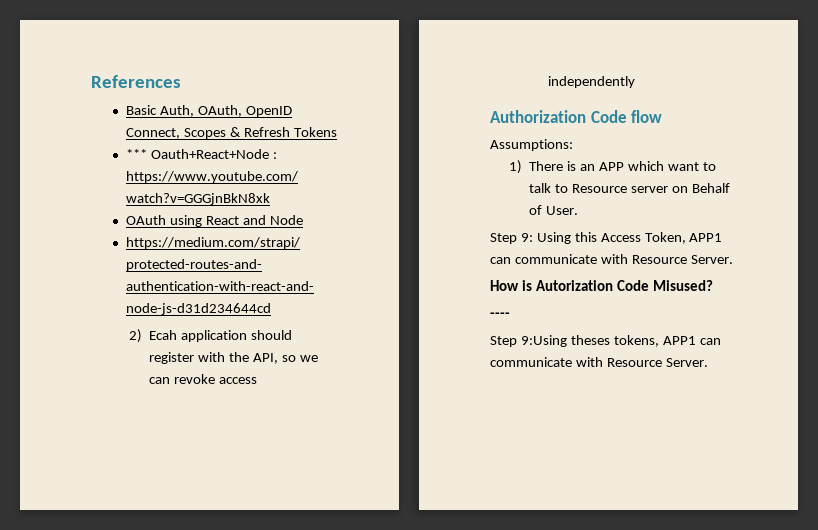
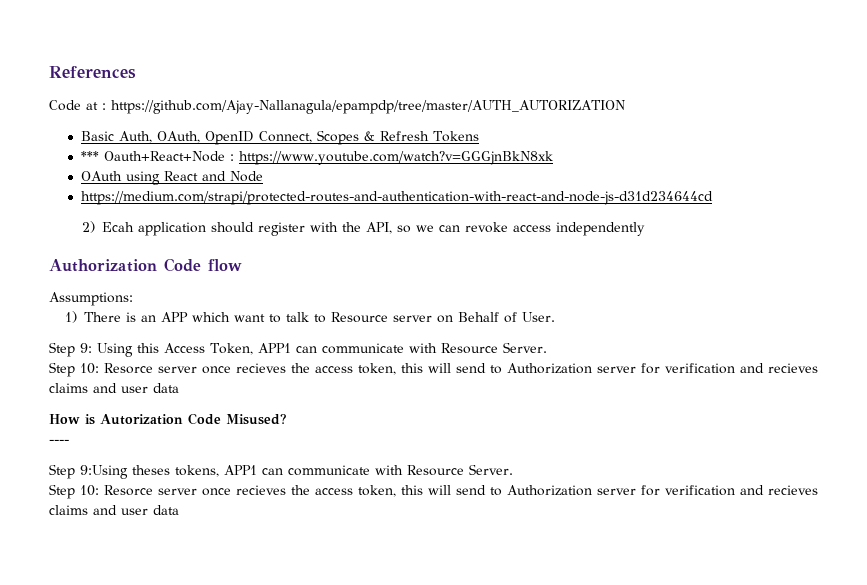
(181, 81) none -> [49,100,625,114] // Code at : https://github.com/Ajay-Nallanagula/epampdp/tree/master/AUTH_AUTORIZATION
(733, 259) none -> [49,362,818,377] [49,383,179,393] // Step 10: Resorce server once recieves the access token, this will send to Authorization server for verification and recieves claims and user data
(708, 362) none -> [49,484,818,499] [49,505,179,515] // Step 10: Resorce server once recieves the access token, this will send to Authorization server for verification and recieves claims and user data

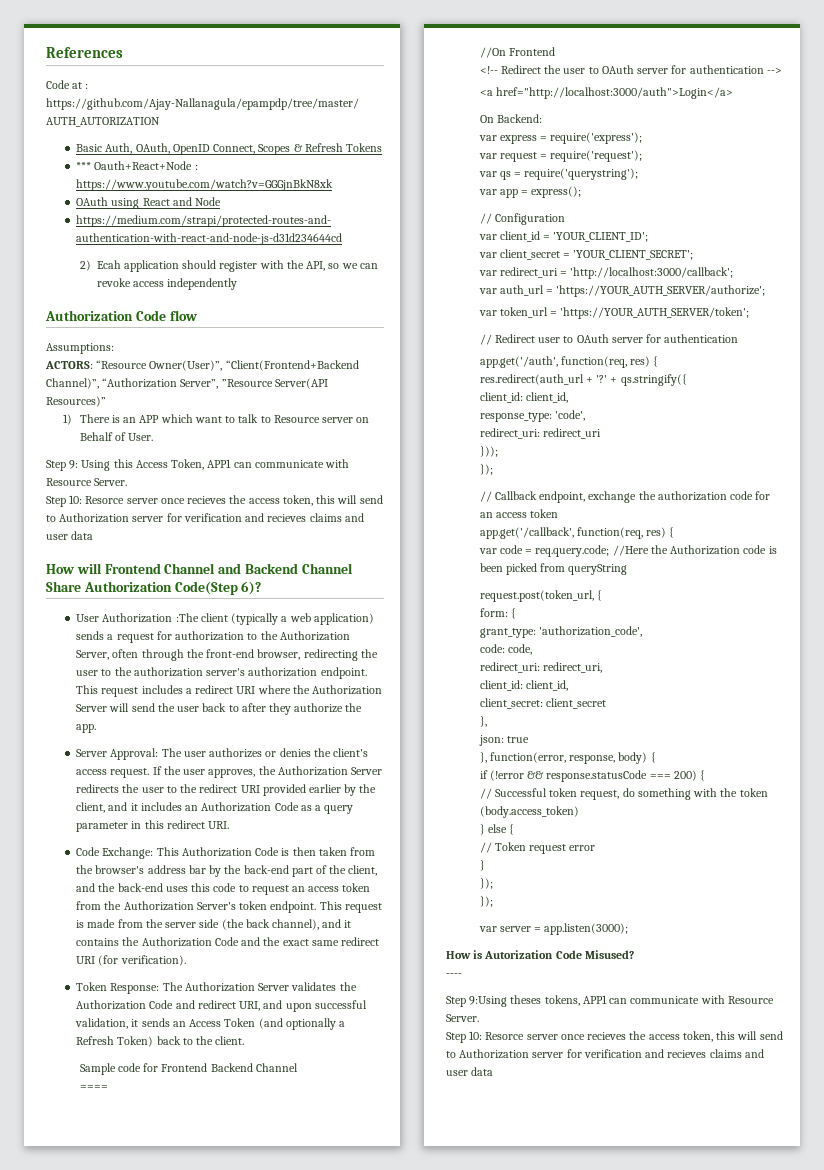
(133, 299) none -> [45,360,359,371] [46,378,328,389] [46,396,106,407] // ACTORS: “Resource Owner(User)”, “Client(Frontend+Backend Channel)”, “Authorization Server”, ”Resource Server(API Resources)”
(179, 388) none -> [46,563,353,574] [46,581,262,595] [76,613,374,625] [76,631,350,643] [76,649,378,661] [76,667,367,679] [76,685,383,697] [76,703,363,715] [76,724,97,733] [76,748,369,760] [76,766,383,778] [76,784,377,796] [76,802,354,814] [76,820,230,832] [76,847,376,859] [76,865,378,877] [76,883,371,895] [76,901,382,913] [76,919,352,930] [76,937,380,947] [76,955,186,966] [76,982,357,994] [76,1000,367,1012] [75,1018,346,1030] [76,1036,245,1047] [79,1063,298,1075] [79,1085,108,1090] [479,47,556,58] [479,65,782,74] [479,87,734,99] [479,114,543,123] [478,132,643,144] [478,150,643,162] [478,168,639,180] [478,186,582,198] [479,213,566,225] [478,231,649,242] [478,249,694,260] [478,267,734,279] [478,285,766,297] [478,307,750,319] [479,334,739,345] [479,356,659,368] [479,374,687,386] [479,392,569,403] [479,410,586,422] [479,428,602,439] [479,446,498,457] [479,464,493,475] [479,491,771,503] [479,509,559,518] [479,527,675,539] [478,545,777,557] [479,563,628,575] [479,590,603,602] [479,608,517,619] [479,626,643,638] [479,644,533,655] [479,662,603,673] [479,680,569,691] [479,698,607,709] [479,716,487,727] [478,735,530,746] [479,752,656,764] [479,770,706,782] [479,788,768,800] [479,806,579,818] [479,824,515,835] [479,842,596,854] [479,860,485,871] [479,878,493,889] [479,896,493,907] [478,923,629,935] // How will Frontend Channel and Backend Channel Share Authorization Code(Step 6)? // User Authorization :The client (typically a web application) sends a request for authorization to the Authorization Server, often through the front-end browser, redirecting the user to the authorization server's authorization endpoint. This request includes a redirect URI where the Authorization Server will send the user back to after they authorize the app. // Server Approval: The user authorizes or denies the client's access request. If the user approves, the Authorization Server redirects the user to the redirect URI provided earlier by the client, and it includes an Authorization Code as a query parameter in this redirect URI. // Code Exchange: This Authorization Code is then taken from the browser's address bar by the back-end part of the client, and the back-end uses this code to request an access token from the Authorization Server's token endpoint. This request is made from the server side (the back channel), and it contains the Authorization Code and the exact same redirect URI (for verification). // Token Response: The Authorization Server validates the Authorization Code and redirect URI, and upon successful validation, it sends an Access Token (and optionally a Refresh Token) back to the client. // Sample code for Frontend Backend Channel // ==== // //On Frontend // <!-- Redirect the user to OAuth server for authentication --> // <a href="http://localhost:3000/auth">Login</a> // On Backend: // var express = require('express'); // var request = require('request'); // var qs = require('querystring'); // var app = express(); // // Configuration // var client_id = 'YOUR_CLIENT_ID'; // var client_secret = 'YOUR_CLIENT_SECRET'; // var redirect_uri = 'http://localhost:3000/callback'; // var auth_url = 'https://YOUR_AUTH_SERVER/authorize'; // var token_url = 'https://YOUR_AUTH_SERVER/token'; // // Redirect user to OAuth server for authentication // app.get('/auth', function(req, res) { // res.redirect(auth_url + '?' + qs.stringify({ // client_id: client_id, // response_type: 'code', // redirect_uri: redirect_uri // })); // }); // // Callback endpoint, exchange the authorization code for an access token // app.get('/callback', function(req, res) { // var code = req.query.code; //Here the Authorization code is been picked from queryString // request.post(token_url, { // form: { // grant_type: 'authorization_code', // code: code, // redirect_uri: redirect_uri, // client_id: client_id, // client_secret: client_secret // }, // json: true // }, function(error, response, body) { // if (!error && response.statusCode === 200) { // // Successful token request, do something with the token (body.access_token) // } else { // // Token request error // } // }); // }); // var server = app.listen(3000);

